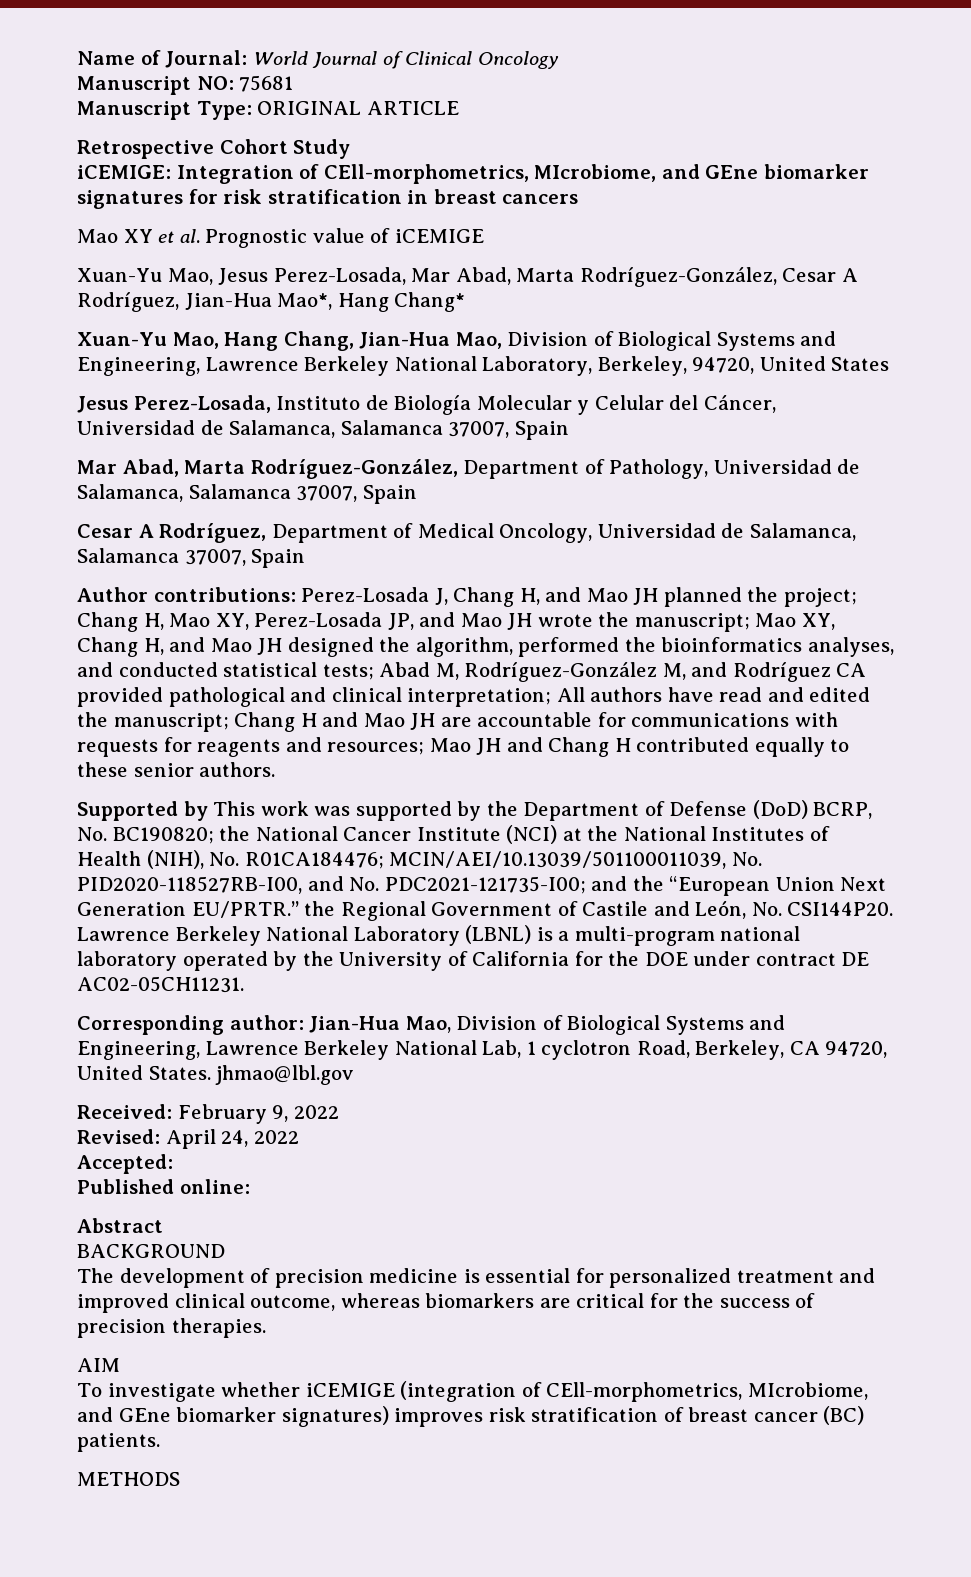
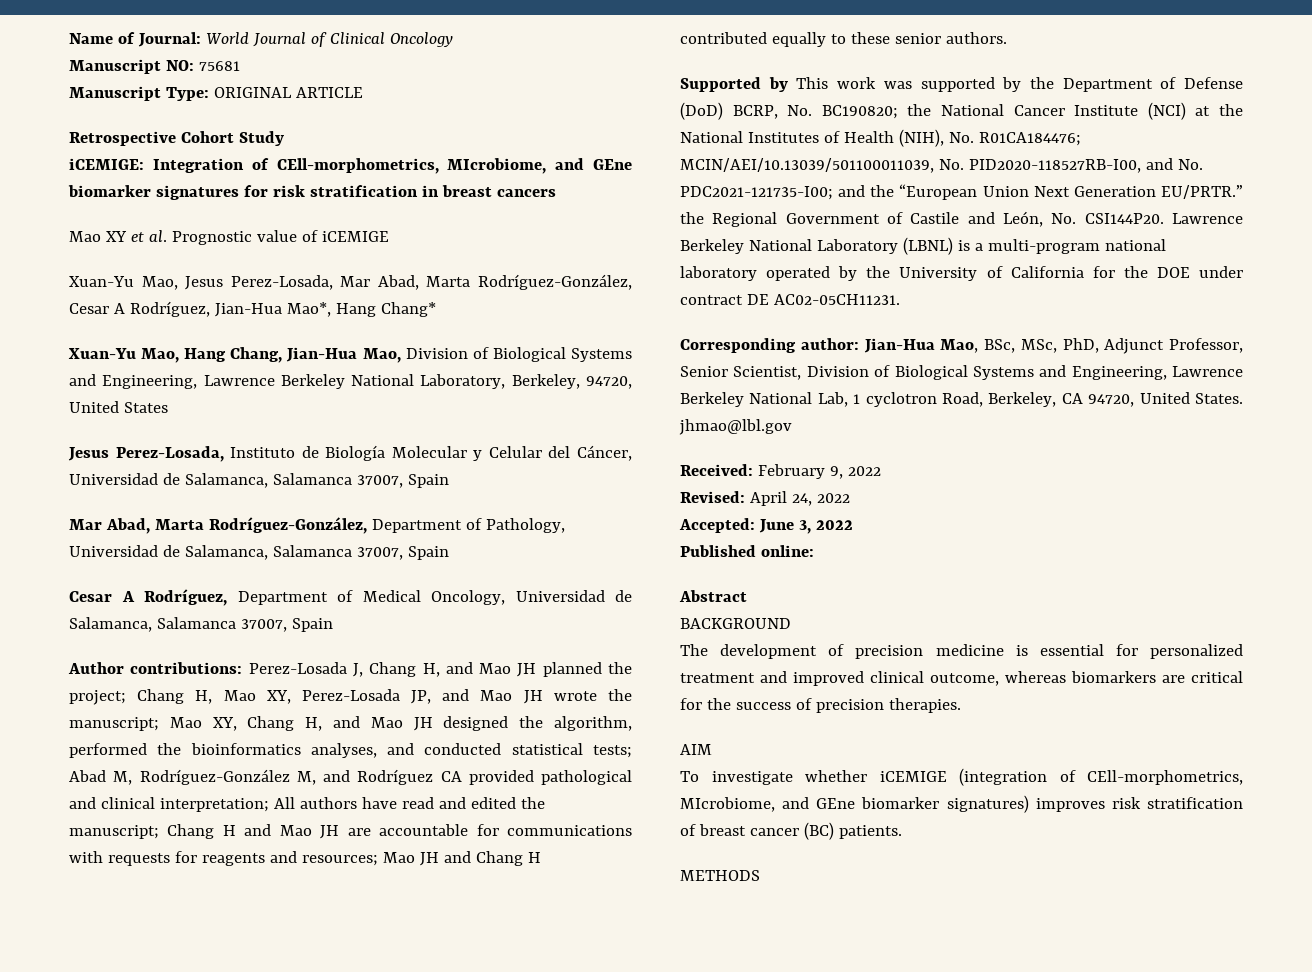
(451, 1024) none -> [984,338,1243,354] [680,366,802,380] BSc, MSc, PhD, Adjunct Professor, Senior Scientist,
(173, 1164) none -> [758,519,853,534] June 3, 2022

